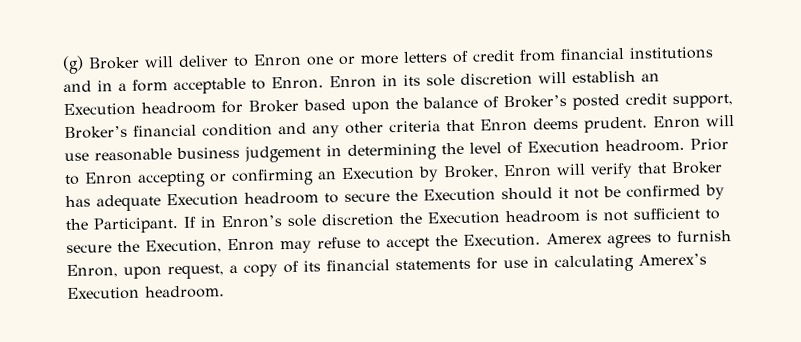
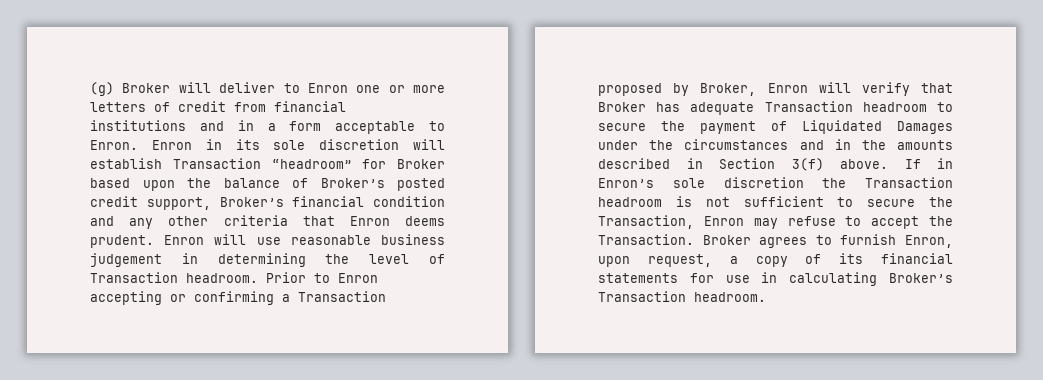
[641,73,660,82] [63,101,216,117] an Execution headroom -> [172,158,352,169] Transaction “headroom”
[527,140,600,154] Execution -> [90,272,178,283] Transaction
[317,166,415,181] an Execution -> [282,291,386,302] [598,83,662,96] a Transaction proposed
[166,192,239,207] Execution -> [764,101,853,112] Transaction
[423,184,725,202] [65,217,179,234] Execution should it not be confirmed by the Participant. -> [700,120,953,134] [598,139,953,150] [598,158,888,171] payment of Liquidated Damages under the circumstances and in the amounts described in Section 3(f) above.
[427,211,500,225] Execution -> [865,177,953,188] Transaction
[145,239,222,254] Execution, -> [598,215,694,229] Transaction,
[463,232,603,247] Execution. Amerex -> [598,234,751,245] Transaction. Broker
[638,253,707,266] [67,286,140,301] Amerex’s Execution -> [889,273,953,283] [598,291,686,302] Broker’s Transaction

